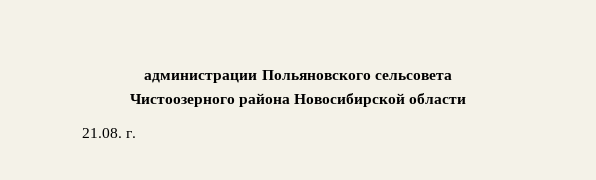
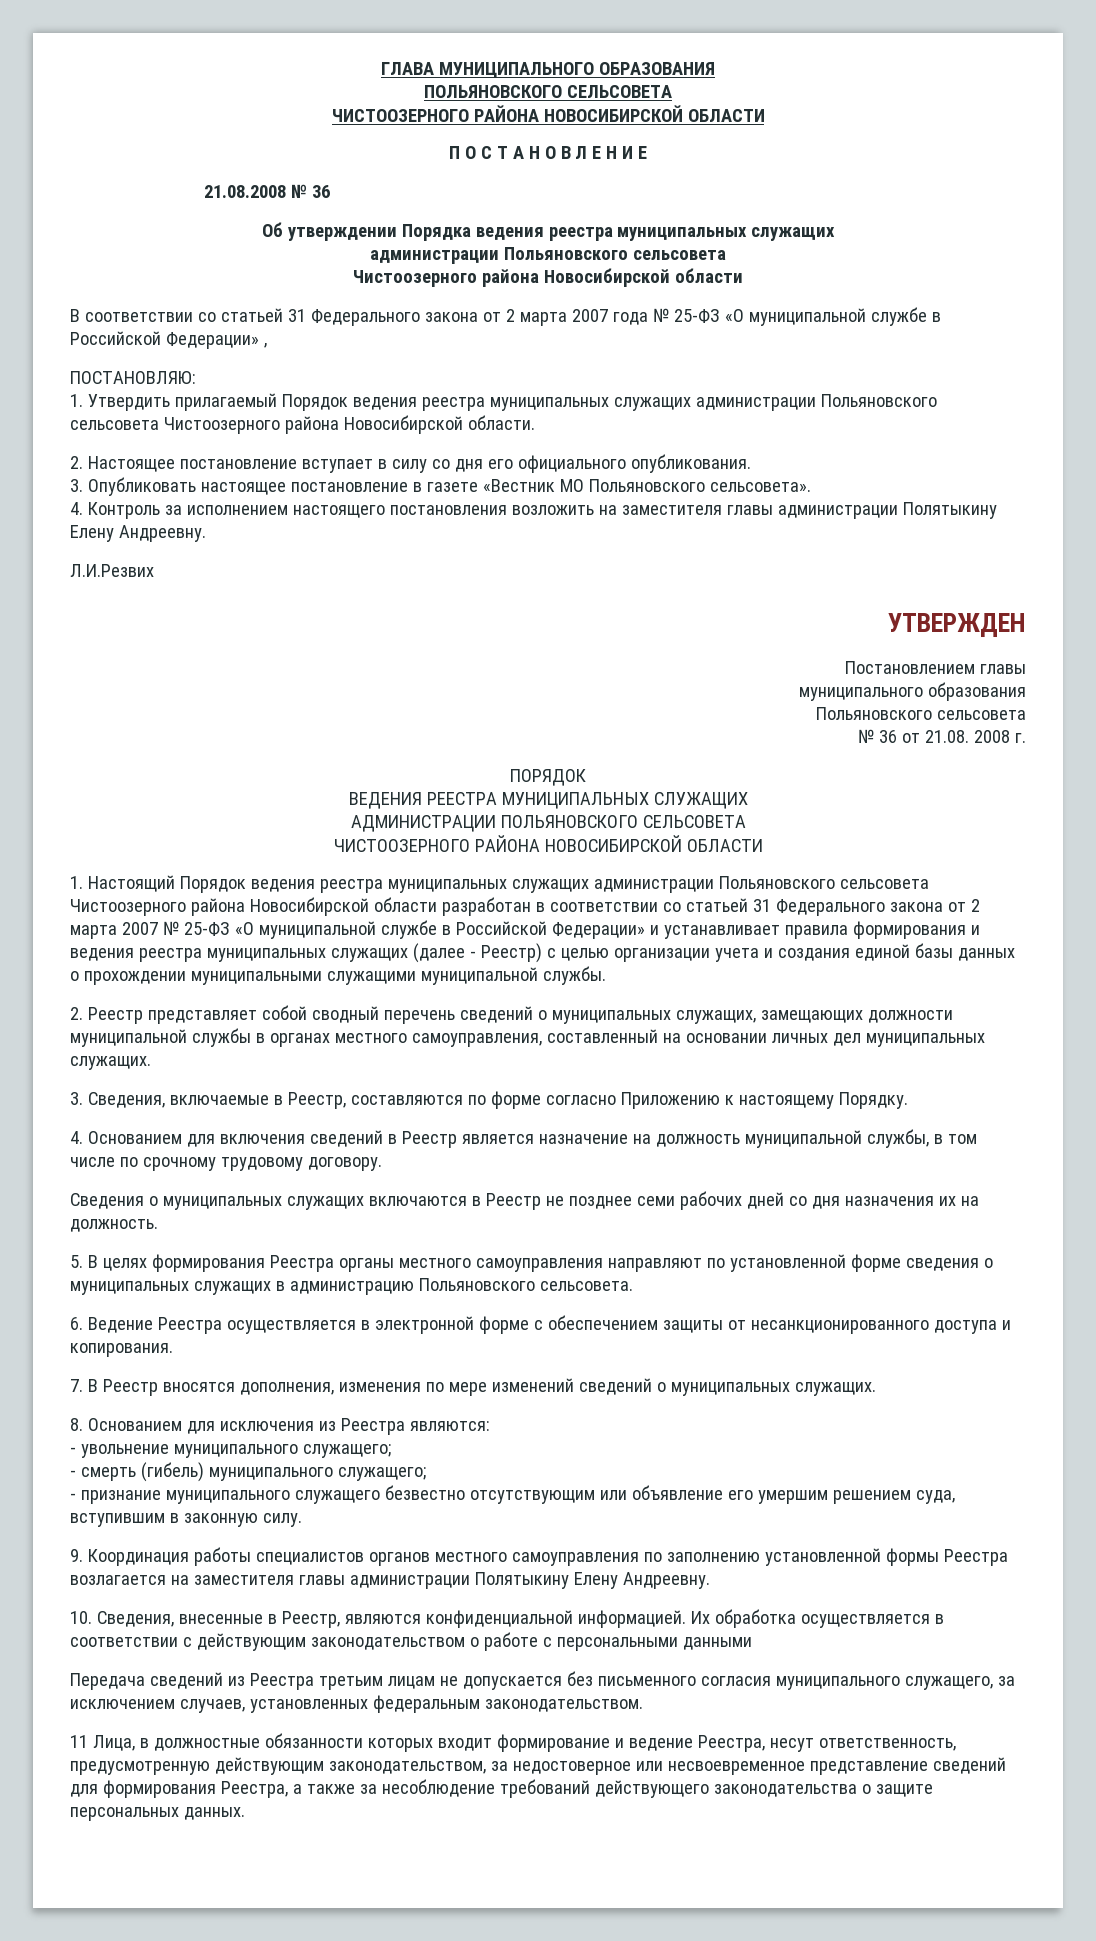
(144, 78) none -> [381,62,715,78] [424,85,672,98] [331,105,765,122] [448,146,648,159] [203,184,330,198] [261,222,836,241] ГЛАВА МУНИЦИПАЛЬНОГО ОБРАЗОВАНИЯ // ПОЛЬЯНОВСКОГО СЕЛЬСОВЕТА // ЧИСТООЗЕРНОГО РАЙОНА НОВОСИБИРСКОЙ ОБЛАСТИ // П О С Т А Н О В Л Е Н И Е // 21.08.2008 № 36 // Об утверждении Порядка ведения реестра муниципальных служащих //
[82,128,137,138] 21.08. г. -> [70,307,941,326] [70,331,267,349] [70,371,196,384] [70,393,937,411] [70,415,535,434] [70,454,751,473] [70,477,811,496] [70,502,997,519] [70,525,206,542] [70,564,154,577] [888,613,1026,638] [845,661,1026,674] [799,682,1026,701] [816,707,1026,720] [858,729,1026,743] [510,769,586,786] [348,792,748,809] [350,815,746,832] [333,835,763,852] [70,875,929,893] [70,897,980,916] [70,920,980,939] [70,943,1015,963] [70,966,606,985] [70,1005,953,1024] [70,1028,985,1047] [70,1056,151,1070] [70,1091,908,1109] [70,1129,977,1148] [70,1157,382,1171] [70,1191,979,1210] [70,1219,158,1232] [70,1254,993,1272] [70,1278,633,1295] [70,1315,1011,1334] [70,1343,173,1357] [70,1378,876,1396] [70,1418,490,1435] [70,1444,391,1458] [70,1462,426,1482] [70,1485,955,1504] [70,1513,302,1527] [70,1547,1008,1566] [70,1572,710,1589] [70,1609,944,1628] [70,1632,752,1651] [70,1671,1015,1690] [70,1695,643,1713] [70,1733,956,1752] [70,1757,1006,1775] [70,1779,933,1798] [70,1807,245,1821] В соответствии со статьей 31 Федерального закона от 2 марта 2007 года № 25-ФЗ «О муниципальной службе в Российской Федерации» , // ПОСТАНОВЛЯЮ: // 1. Утвердить прилагаемый Порядок ведения реестра муниципальных служащих администрации Польяновского сельсовета Чистоозерного района Новосибирской области. // 2. Настоящее постановление вступает в силу со дня его официального опубликования. // 3. Опубликовать настоящее постановление в газете «Вестник МО Польяновского сельсовета». // 4. Контроль за исполнением настоящего постановления возложить на заместителя главы администрации Полятыкину Елену Андреевну. // Л.И.Резвих // УТВЕРЖДЕН // Постановлением главы // муниципального образования // Польяновского сельсовета // № 36 от 21.08. 2008 г. // ПОРЯДОК // ВЕДЕНИЯ РЕЕСТРА МУНИЦИПАЛЬНЫХ СЛУЖАЩИХ // АДМИНИСТРАЦИИ ПОЛЬЯНОВСКОГО СЕЛЬСОВЕТА // ЧИСТООЗЕРНОГО РАЙОНА НОВОСИБИРСКОЙ ОБЛАСТИ // 1. Настоящий Порядок ведения реестра муниципальных служащих администрации Польяновского сельсовета Чистоозерного района Новосибирской области разработан в соответствии со статьей 31 Федерального закона от 2 марта 2007 № 25-ФЗ «О муниципальной службе в Российской Федерации» и устанавливает правила формирования и ведения реестра муниципальных служащих (далее - Реестр) с целью организации учета и создания единой базы данных о прохождении муниципальными служащими муниципальной службы. // 2. Реестр представляет собой сводный перечень сведений о муниципальных служащих, замещающих должности муниципальной службы в органах местного самоуправления, составленный на основании личных дел муниципальных служащих. // 3. Сведения, включаемые в Реестр, составляются по форме согласно Приложению к настоящему Порядку. // 4. Основанием для включения сведений в Реестр является назначение на должность муниципальной службы, в том числе по срочному трудовому договору. // Сведения о муниципальных служащих включаются в Реестр не позднее семи рабочих дней со дня назначения их на должность. // 5. В целях формирования Реестра органы местного самоуправления направляют по установленной форме сведения о муниципальных служащих в администрацию Польяновского сельсовета. // 6. Ведение Реестра осуществляется в электронной форме с обеспечением защиты от несанкционированного доступа и копирования. // 7. В Реестр вносятся дополнения, изменения по мере изменений сведений о муниципальных служащих. // 8. Основанием для исключения из Реестра являются: // - увольнение муниципального служащего; // - смерть (гибель) муниципального служащего; // - признание муниципального служащего безвестно отсутствующим или объявление его умершим решением суда, вступившим в законную силу. // 9. Координация работы специалистов органов местного самоуправления по заполнению установленной формы Реестра возлагается на заместителя главы администрации Полятыкину Елену Андреевну. // 10. Сведения, внесенные в Реестр, являются конфиденциальной информацией. Их обработка осуществляется в соответствии с действующим законодательством о работе с персональными данными // Передача сведений из Реестра третьим лицам не допускается без письменного согласия муниципального служащего, за исключением случаев, установленных федеральным законодательством. // 11 Лица, в должностные обязанности которых входит формирование и ведение Реестра, несут ответственность, предусмотренную действующим законодательством, за недостоверное или несвоевременное представление сведений для формирования Реестра, а также за несоблюдение требований действующего законодательства о защите персональных данных.

